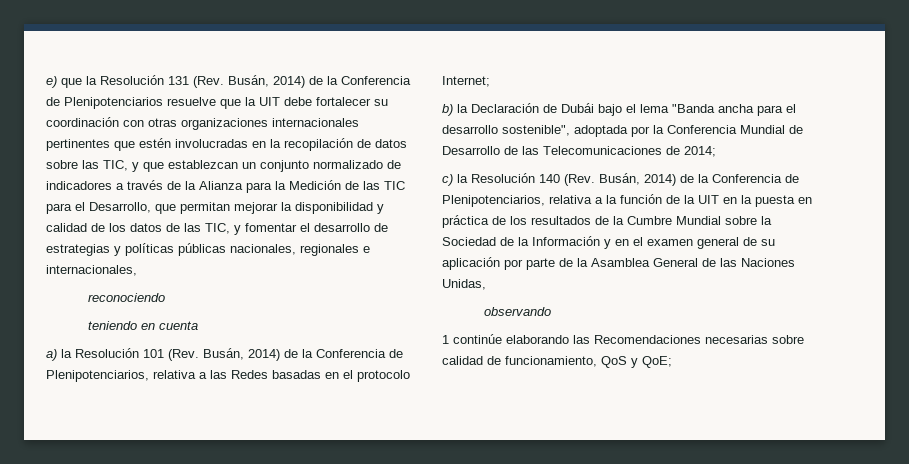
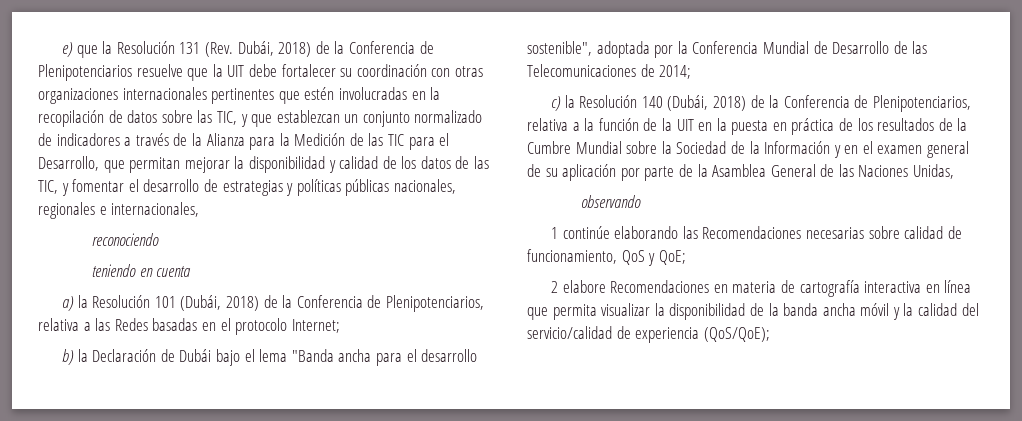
[228,75,305,88] Busán, 2014) -> [237,41,312,57] Dubái, 2018)
[168,348,280,361] (Rev. Busán, 2014) -> [180,295,260,311] (Dubái, 2018)
[564,173,676,186] (Rev. Busán, 2014) -> [667,95,747,111] (Dubái, 2018)
(672, 362) none -> [551,280,972,297] [527,303,979,320] [527,326,770,343] // 2 elabore Recomendaciones en materia de cartografía interactiva en línea que permita visualizar la disponibilidad de la banda ancha móvil y la calidad del servicio/calidad de experiencia (QoS/QoE);

